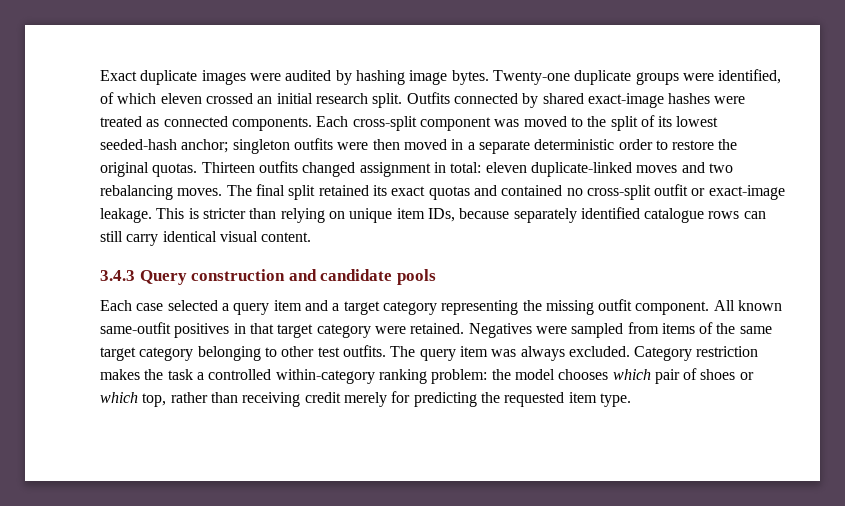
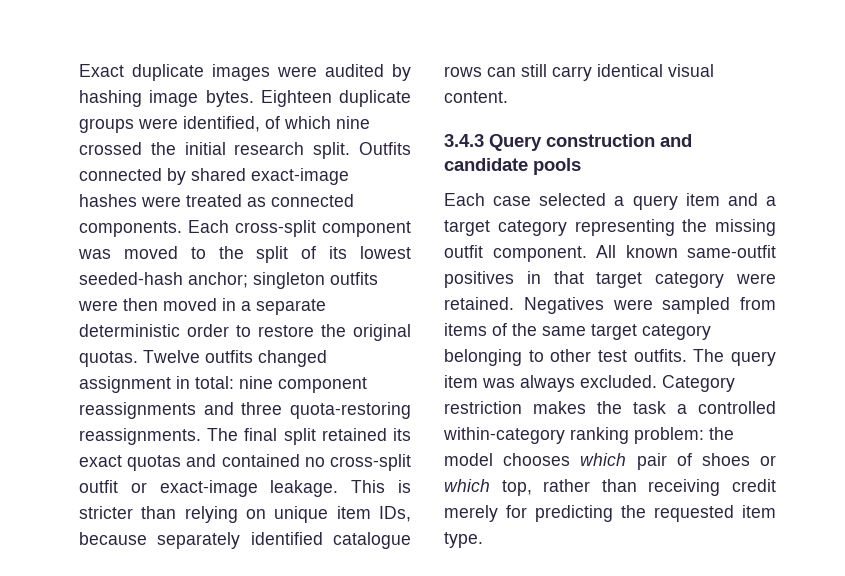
[492,70,570,85] Twenty-one -> [260,90,332,107] Eighteen
[160,93,273,104] eleven crossed an -> [336,116,370,129] [79,142,176,155] nine crossed the
[201,162,255,173] Thirteen -> [143,350,200,363] Twelve
[485,162,733,177] [100,185,223,200] eleven duplicate-linked moves and two rebalancing moves. -> [239,376,367,393] [79,402,411,419] [79,428,201,445] nine component reassignments and three quota-restoring reassignments.

